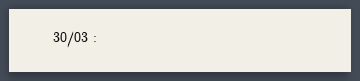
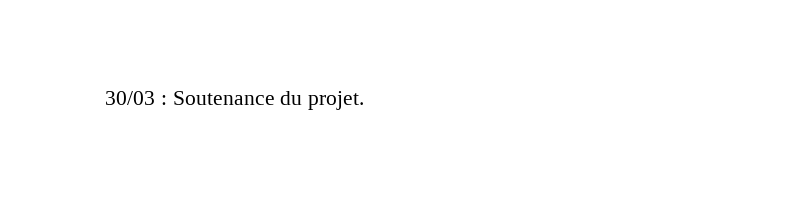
(97, 39) none -> [172,91,365,110] Soutenance du projet.

